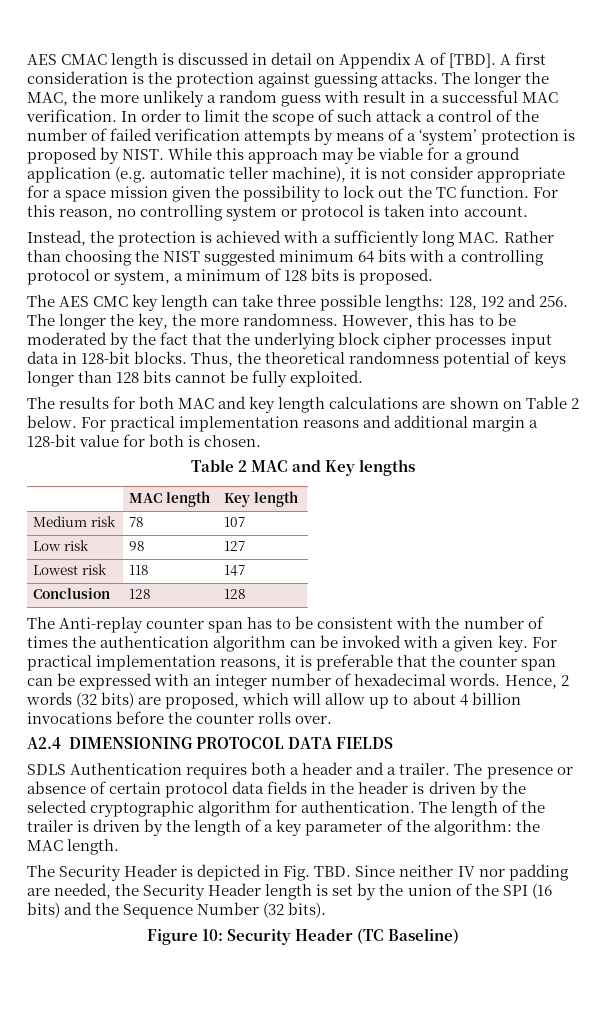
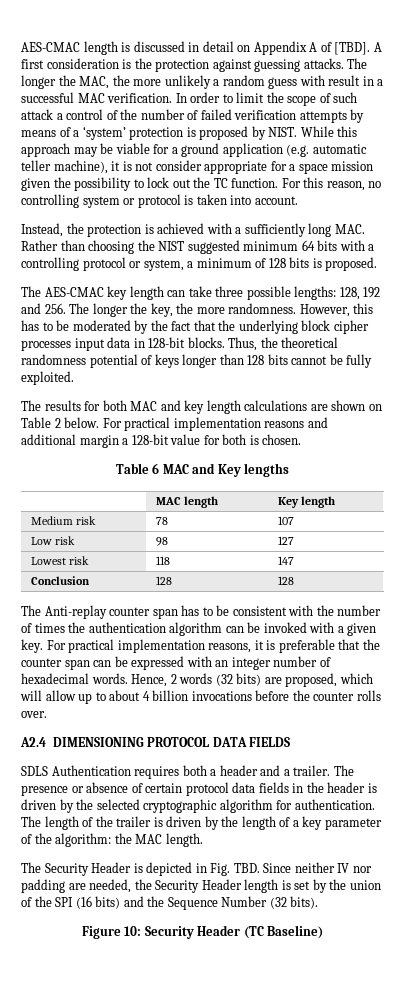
[27,54,108,65] AES CMAC -> [21,42,80,52] AES-CMAC
[59,296,129,307] AES CMC -> [44,287,104,297] AES-CMAC
[237,460,247,472] 2 -> [152,463,160,474] 6

